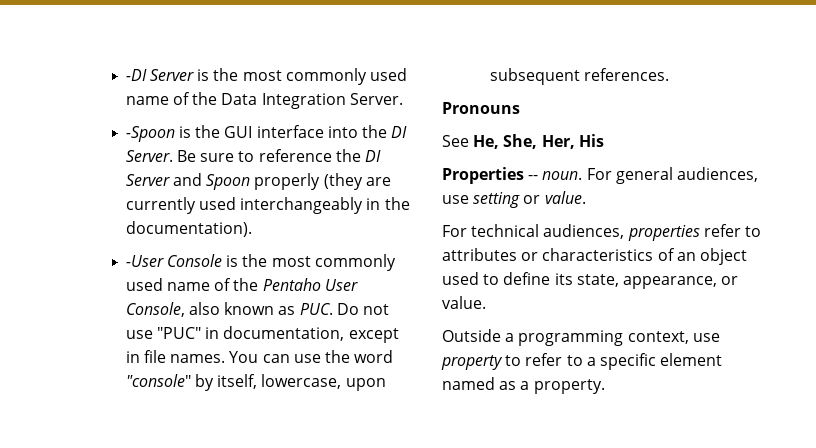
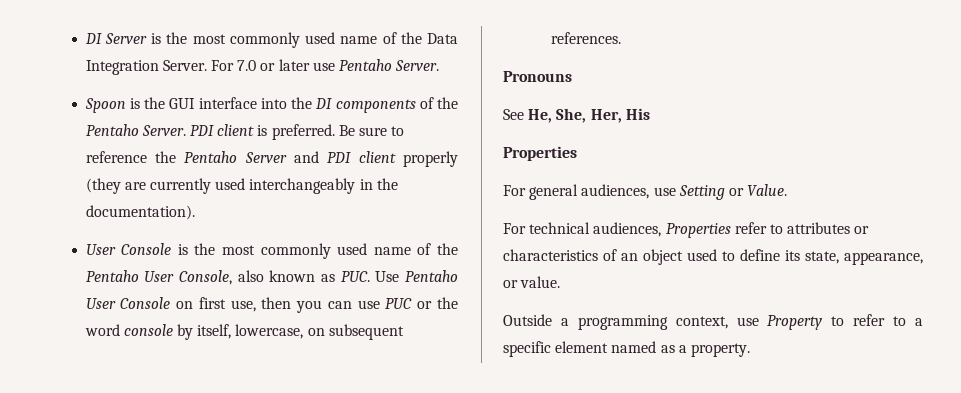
[125,69,147,81] -DI -> [84,33,102,44] DI
[125,126,175,142] // -Spoon -> [211,59,440,71] [84,98,126,113] For 7.0 or later use Pentaho Server. // Spoon
[125,150,173,162] Server. -> [335,97,458,113] [85,124,335,140] components of the Pentaho Server. PDI client is preferred.
[364,150,381,162] DI -> [184,151,238,163] Pentaho
[206,174,251,190] Spoon -> [327,151,396,163] PDI client
[125,255,164,267] -User -> [85,244,116,255] User
[336,303,389,315] [125,326,399,343] [125,350,321,363] Do not use "PUC" in documentation, except in file names. You can use -> [375,270,459,282] [85,297,433,313] Use Pentaho User Console on first use, then you can use PUC or
[125,374,191,387] "console" -> [123,324,173,336] console
[345,378,386,391] upon -> [307,328,325,336] on
[528,171,583,180] -- noun. -> (577, 153) //
[473,191,586,208] setting or value. -> [678,184,788,200] Setting or Value.
[627,225,700,241] properties -> [665,223,731,238] Properties
[441,355,503,370] property -> [767,315,823,330] Property

